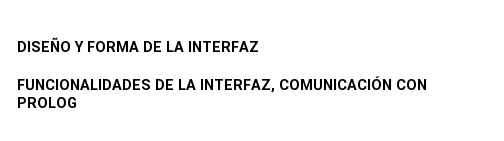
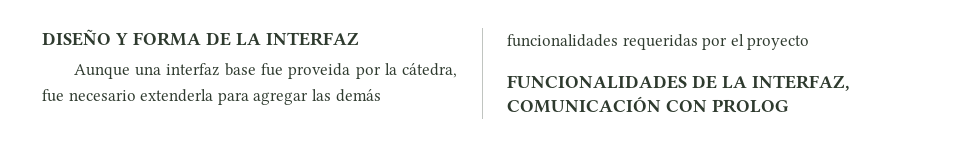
(259, 46) none -> [73,63,457,79] [42,89,381,105] [507,34,810,50] // Aunque una interfaz base fue proveida por la cátedra, fue necesario extenderla para agregar las demás funcionalidades requeridas por el proyecto

